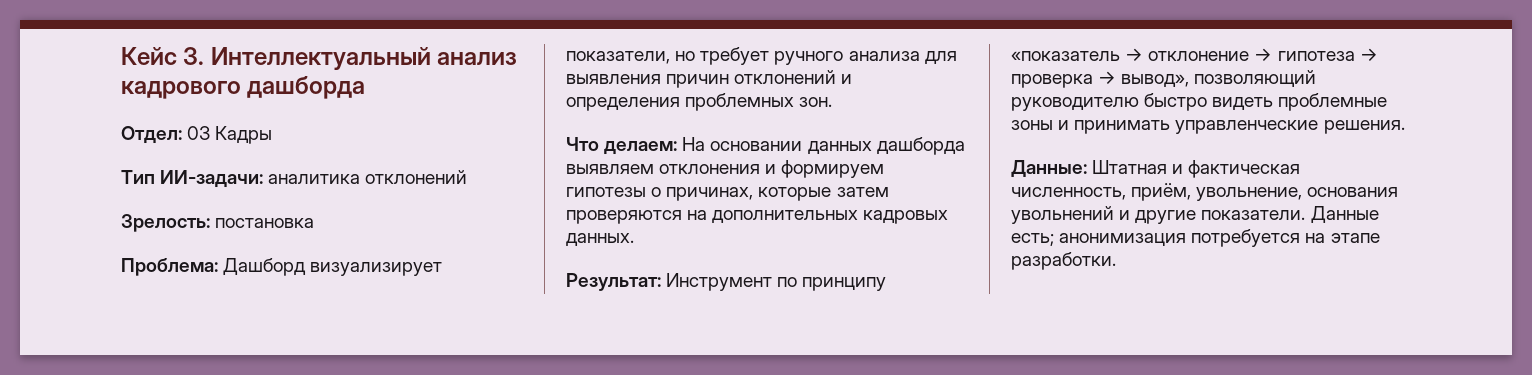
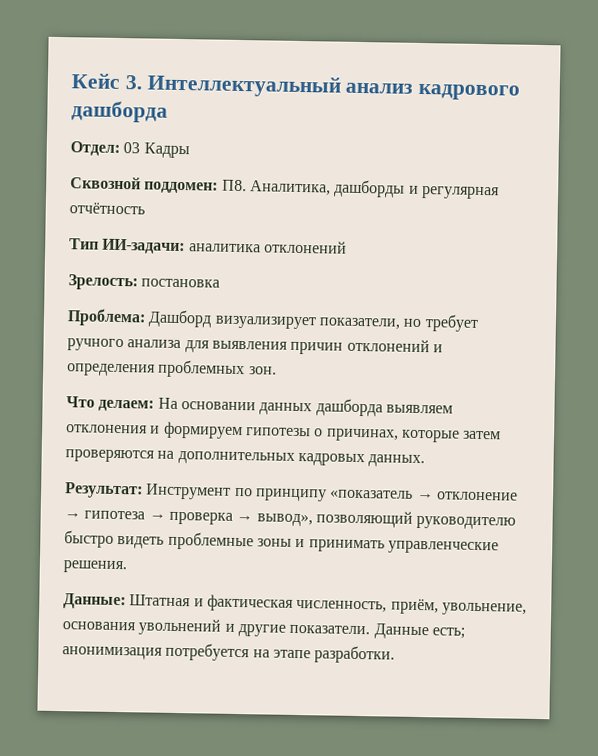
(273, 135) none -> [70,176,500,200] [69,202,145,215] // Сквозной поддомен: П8. Аналитика, дашборды и регулярная отчётность

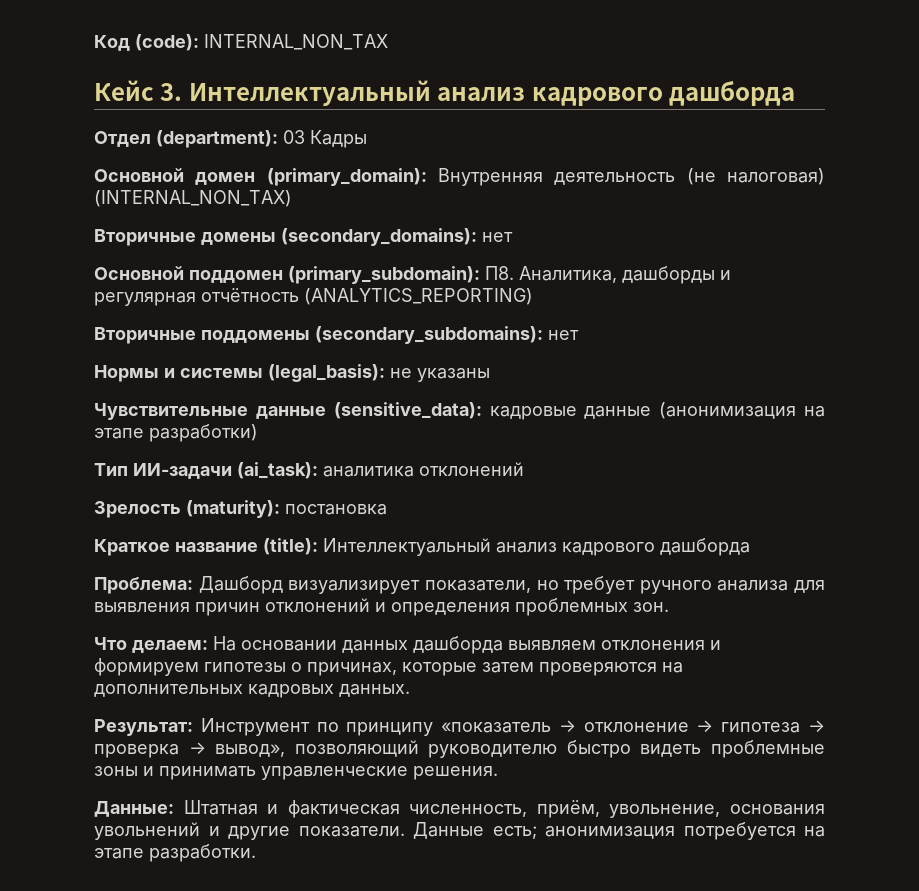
(71, 81) none -> [94,34,388,51] Код (code): INTERNAL_NON_TAX //
[70,141,120,156] Отдел: -> [94,130,278,148] Отдел (department):
[70,176,219,194] Сквозной поддомен: -> [94,168,825,186] [94,190,292,207] [94,228,513,246] [94,266,480,284] Основной домен (primary_domain): Внутренняя деятельность (не налоговая) (INTERNAL_NON_TAX) // Вторичные домены (secondary_domains): нет // Основной поддомен (primary_subdomain):
(145, 208) none -> [304,288,533,305] [94,326,579,344] [94,364,490,382] [94,402,825,420] [94,424,258,442] (ANALYTICS_REPORTING) // Вторичные поддомены (secondary_subdomains): нет // Нормы и системы (legal_basis): не указаны // Чувствительные данные (sensitive_data): кадровые данные (анонимизация на этапе разработки)
[102,238,186,255] ИИ-задачи: -> [133,462,318,479] ИИ-задачи (ai_task):
[68,274,138,291] Зрелость: -> [94,500,280,518] Зрелость (maturity):
(221, 283) none -> [94,538,750,556] // Краткое название (title): Интеллектуальный анализ кадрового дашборда

